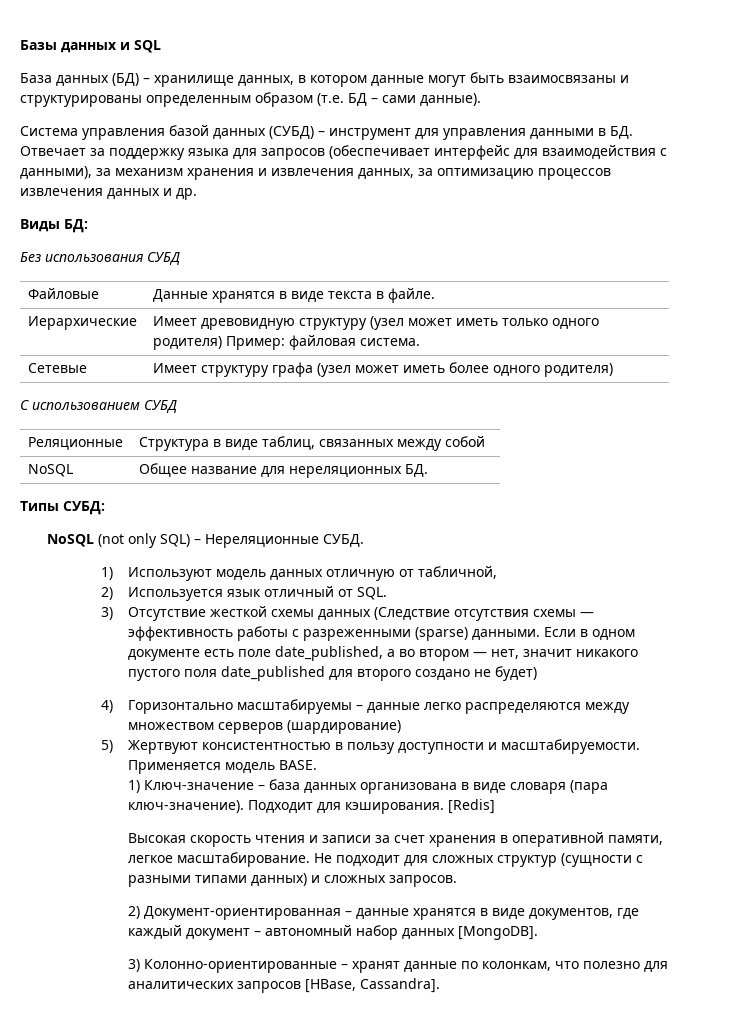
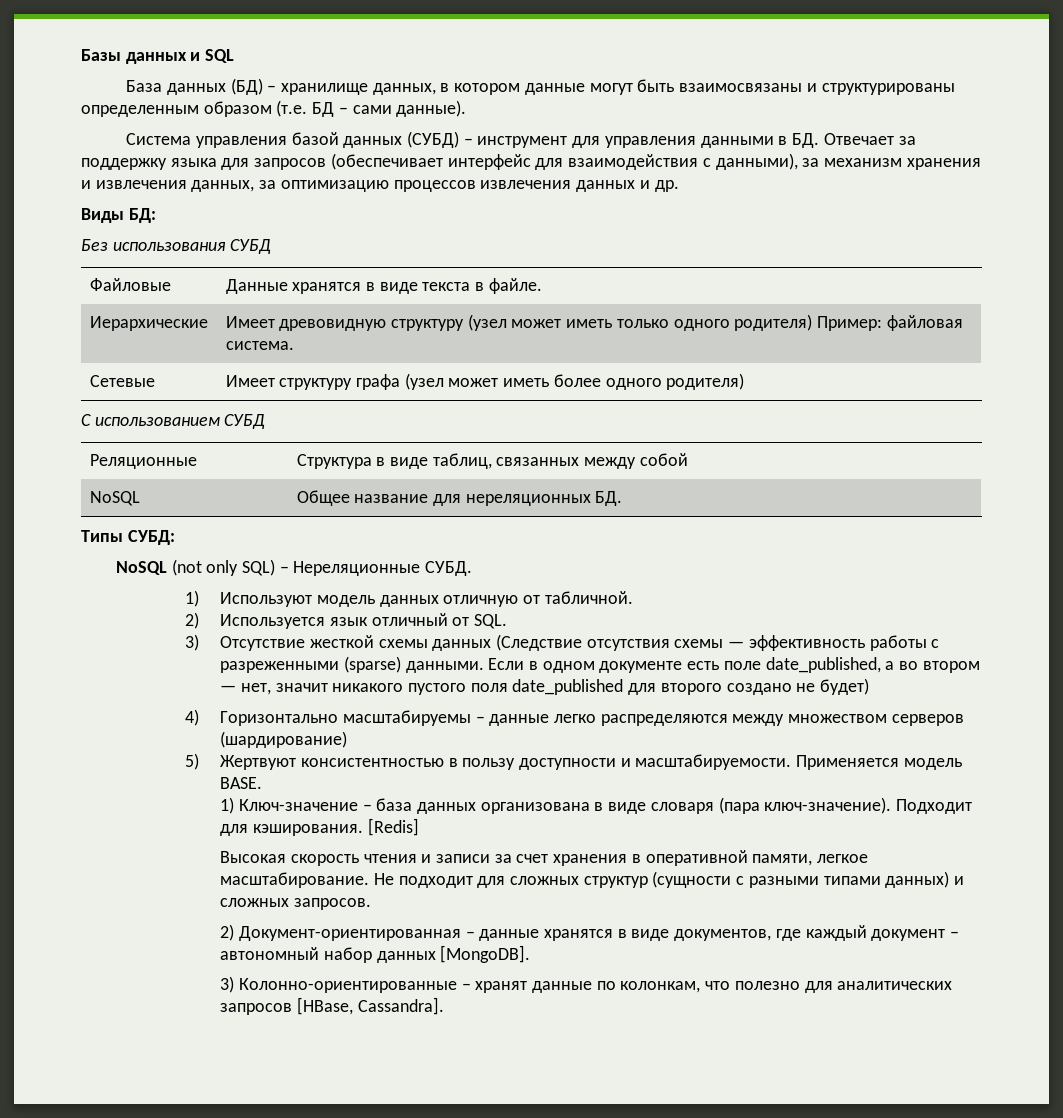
[418,566,498,579] табличной, -> [544,591,633,604] табличной.

